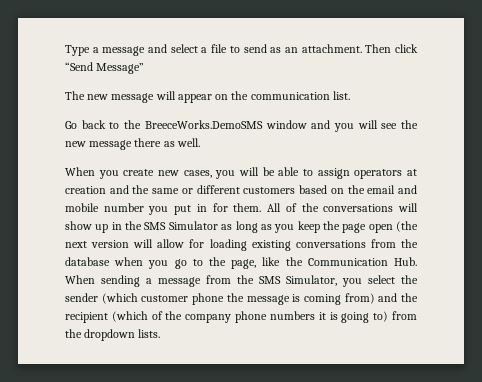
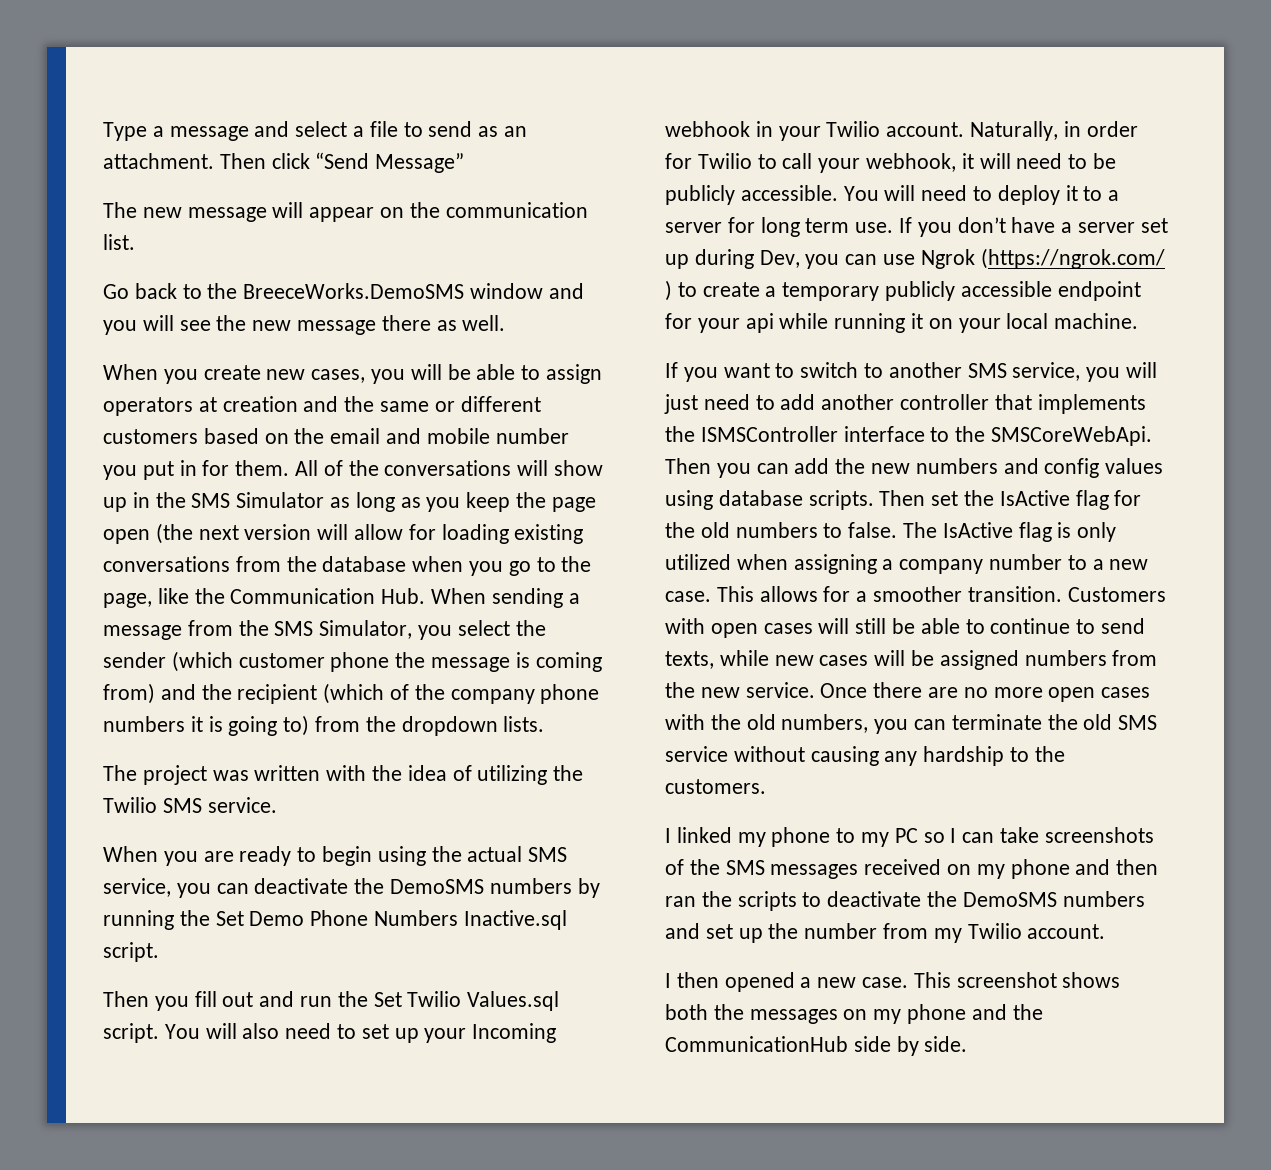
(161, 333) none -> [103,765,584,785] [103,797,277,813] [103,846,568,866] [103,878,600,898] [103,910,567,930] [103,942,159,962] [103,991,560,1011] [103,1023,557,1043] [665,121,1138,141] [665,153,1117,173] [665,185,1120,205] [665,217,1168,237] [665,248,1165,269] [665,280,1141,301] [665,313,1139,333] [665,362,1158,382] [664,394,1146,414] [665,426,1153,446] [665,458,1164,478] [665,490,1142,510] [665,522,1117,542] [665,554,1149,574] [665,586,1166,602] [665,618,1146,638] [665,650,1158,670] [665,682,1151,702] [665,714,1158,734] [665,746,1065,766] [665,779,766,794] [665,827,1154,847] [665,859,1159,879] [665,891,1145,911] [665,923,1106,943] [665,972,1121,992] [665,1004,1043,1024] [665,1036,968,1056] // The project was written with the idea of utilizing the Twilio SMS service. // When you are ready to begin using the actual SMS service, you can deactivate the DemoSMS numbers by running the Set Demo Phone Numbers Inactive.sql script. // Then you fill out and run the Set Twilio Values.sql script. You will also need to set up your Incoming webhook in your Twilio account. Naturally, in order for Twilio to call your webhook, it will need to be publicly accessible. You will need to deploy it to a server for long term use. If you don’t have a server set up during Dev, you can use Ngrok (https://ngrok.com/ ) to create a temporary publicly accessible endpoint for your api while running it on your local machine. // If you want to switch to another SMS service, you will just need to add another controller that implements the ISMSController interface to the SMSCoreWebApi. Then you can add the new numbers and config values using database scripts. Then set the IsActive flag for the old numbers to false. The IsActive flag is only utilized when assigning a company number to a new case. This allows for a smoother transition. Customers with open cases will still be able to continue to send texts, while new cases will be assigned numbers from the new service. Once there are no more open cases with the old numbers, you can terminate the old SMS service without causing any hardship to the customers. // I linked my phone to my PC so I can take screenshots of the SMS messages received on my phone and then ran the scripts to deactivate the DemoSMS numbers and set up the number from my Twilio account. // I then opened a new case. This screenshot shows both the messages on my phone and the CommunicationHub side by side.

